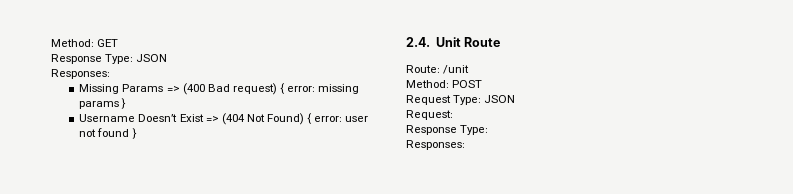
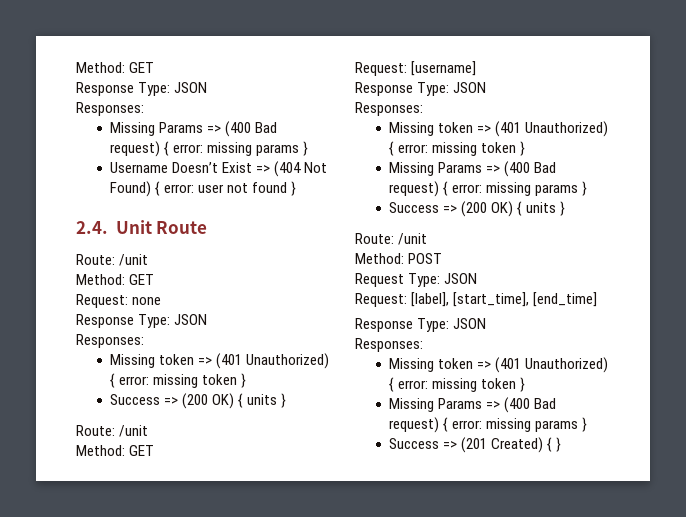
(470, 69) none -> [76,274,155,285] [76,294,162,308] [76,314,208,328] [76,334,144,348] [110,353,330,369] [110,373,247,388] [110,393,287,409] [76,425,149,437] [76,445,155,456] [355,61,477,76] [355,82,487,96] [355,102,423,116] [389,121,609,137] [389,141,526,156] [389,161,557,177] [389,181,588,197] [389,201,566,217] [355,233,428,245] // Method: GET // Request: none // Response Type: JSON // Responses: // Missing token => (401 Unauthorized) { error: missing token } // Success => (200 OK) { units } // Route: /unit // Method: GET // Request: [username] // Response Type: JSON // Responses: // Missing token => (401 Unauthorized) { error: missing token } // Missing Params => (400 Bad request) { error: missing params } // Success => (200 OK) { units } // Route: /unit
[406,125,489,135] [406,140,465,150] // Response Type: // Responses: -> [411,292,598,307] [355,318,487,332] [355,338,423,352] [389,357,609,373] [389,377,526,392] [389,397,557,413] [389,417,588,433] [389,437,562,453] [label], [start_time], [end_time] // Response Type: JSON // Responses: // Missing token => (401 Unauthorized) { error: missing token } // Missing Params => (400 Bad request) { error: missing params } // Success => (201 Created) { }

